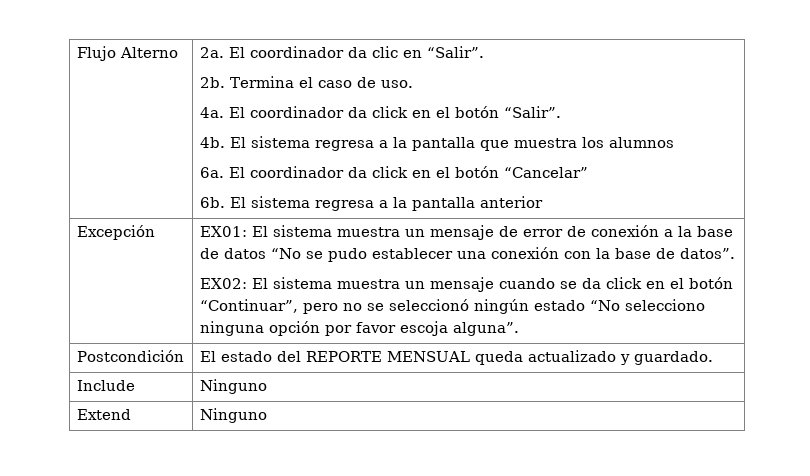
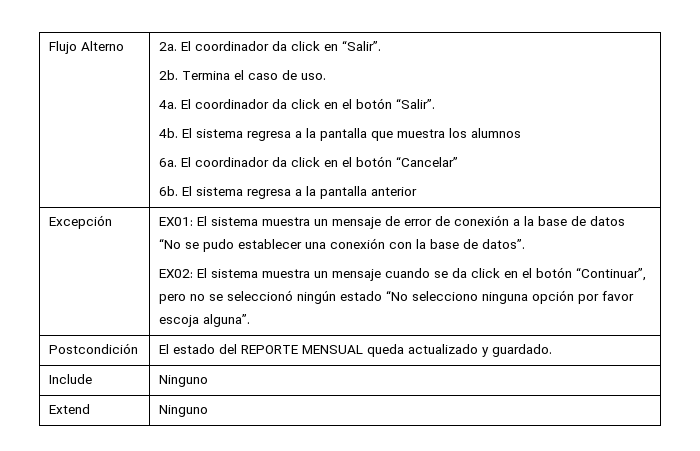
[371,46,398,58] clic -> [291,41,321,51] click

